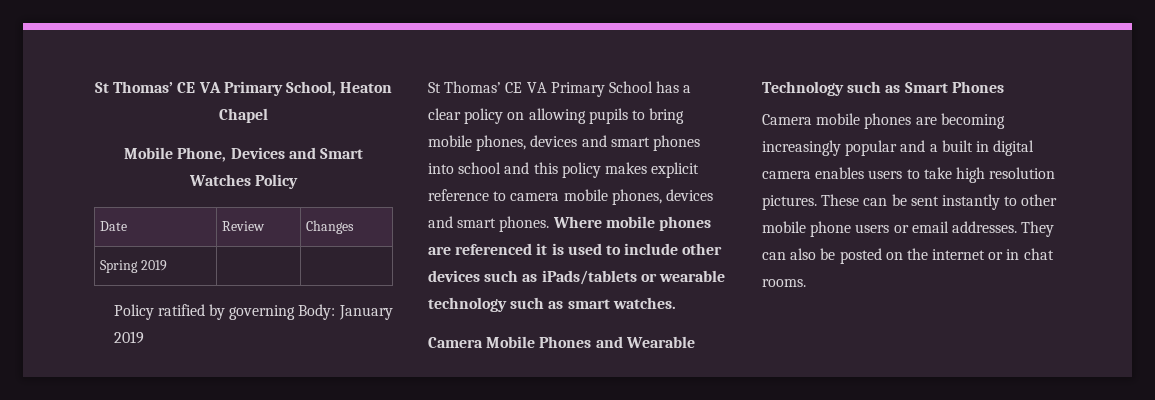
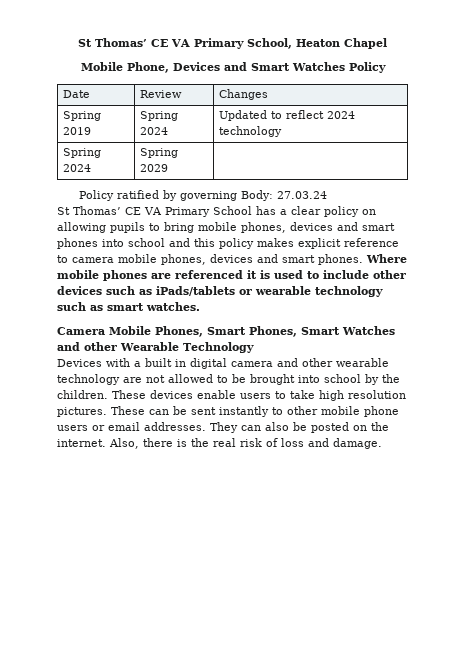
(168, 265) none -> [139,111,178,121] [139,127,168,135] [218,110,355,121] [218,126,282,137] [62,148,101,158] [62,164,91,172] [139,148,178,158] [139,164,168,172] Spring 2024 | Updated to reflect 2024 technology // Spring 2024 | Spring 2029
[338,305,393,320] [113,331,144,344] January 2019 -> [276,191,327,199] 27.03.24
[539,336,695,348] [762,81,1004,96] [762,113,1005,129] [762,140,926,156] Phones and Wearable Technology such as Smart Phones // Camera mobile phones are becoming increasingly popular and -> [155,326,395,337] [57,342,254,353] [57,358,130,367] Phones, Smart Phones, Smart Watches and other Wearable Technology // Devices with
[815,167,865,179] enables -> [277,358,389,367] [57,374,400,385] [57,390,236,399] and other wearable technology are not allowed to be brought into school by the children. These devices enable
[932,248,1054,260] [762,279,806,287] internet or in chat rooms. -> [57,438,382,449] internet. Also, there is the real risk of loss and damage.

